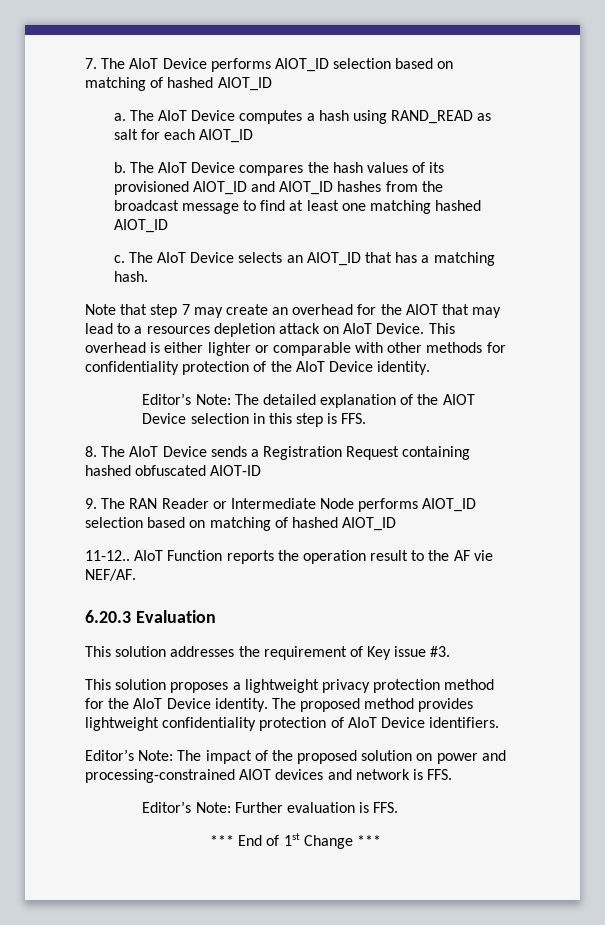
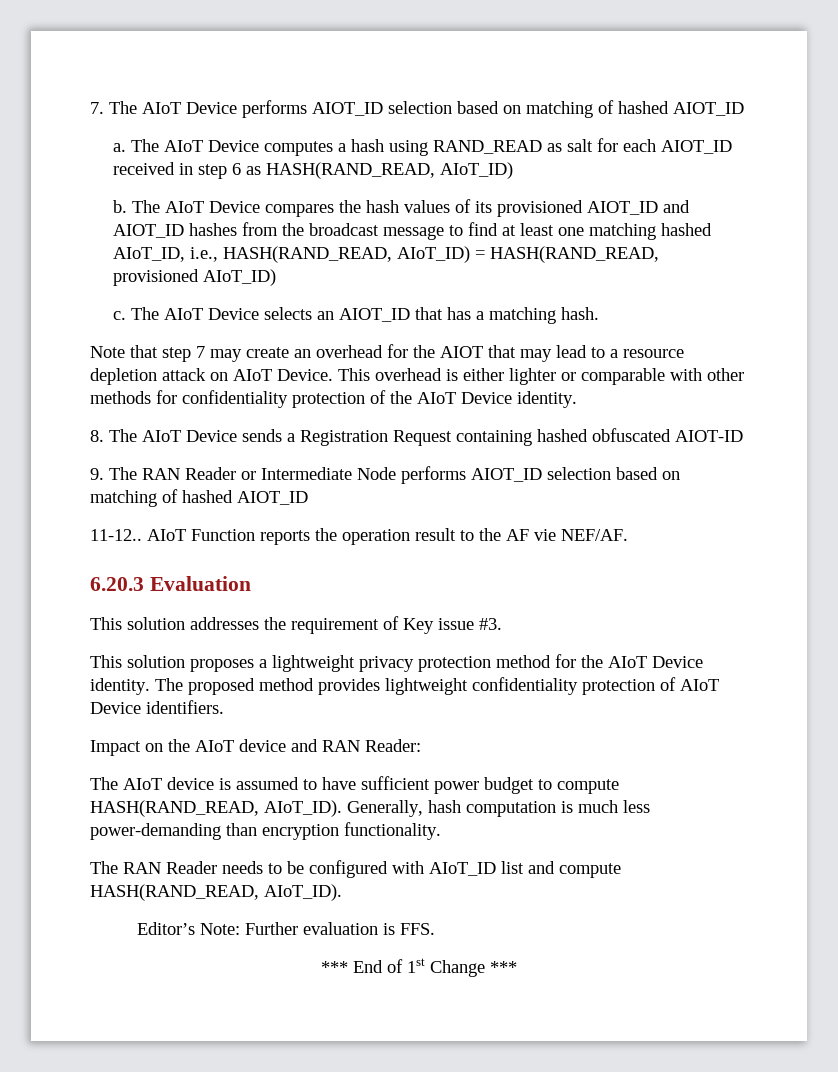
(254, 136) none -> [113,162,514,179] received in step 6 as HASH(RAND_READ, AIoT_ID)
[113,219,168,233] AIOT_ID -> [113,246,660,263] [113,269,277,286] AIoT_ID, i.e., HASH(RAND_READ, AIoT_ID) = HASH(RAND_READ, provisioned AIoT_ID)
[146,326,210,334] resources -> [623,349,684,358] resource
[142,393,475,408] [142,413,367,427] // Editor’s Note: The detailed explanation of the AIOT Device selection in this step is FFS. -> (577, 399) none
[85,749,506,764] [85,769,453,783] Editor’s Note: The impact of the proposed solution on power and processing-constrained AIOT devices and network is FFS. -> [90,739,421,756] [90,776,619,794] [90,800,650,817] [90,822,441,840] [90,860,621,878] [90,884,342,901] Impact on the AIoT device and RAN Reader: // The AIoT device is assumed to have sufficient power budget to compute HASH(RAND_READ, AIoT_ID). Generally, hash computation is much less power-demanding than encryption functionality. // The RAN Reader needs to be configured with AIoT_ID list and compute HASH(RAND_READ, AIoT_ID).

